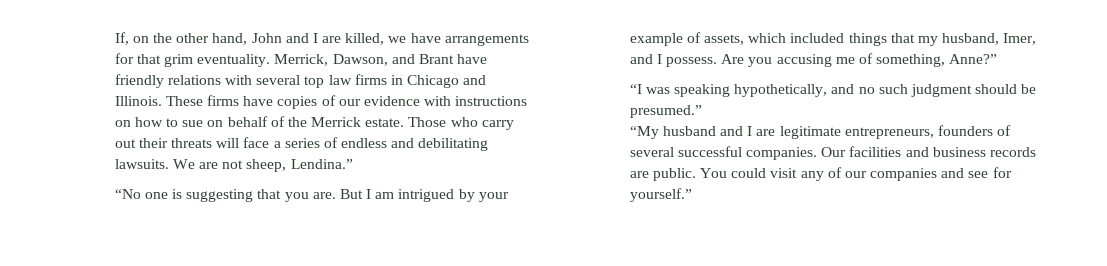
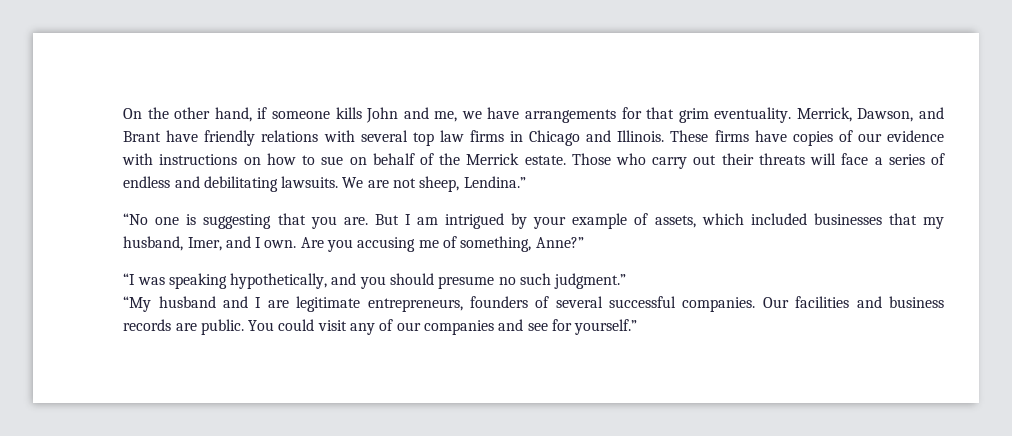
[114,32,149,45] If, on -> [123,108,143,119] On
[251,33,385,45] John and I are killed, -> [257,107,458,123] if someone kills John and me,
[848,33,887,46] things -> [813,213,882,225] businesses
[665,57,717,67] possess. -> [264,240,297,248] own.
[858,84,1037,97] [629,105,702,118] no such judgment should be presumed.” -> [359,273,627,289] you should presume no such judgment.”

